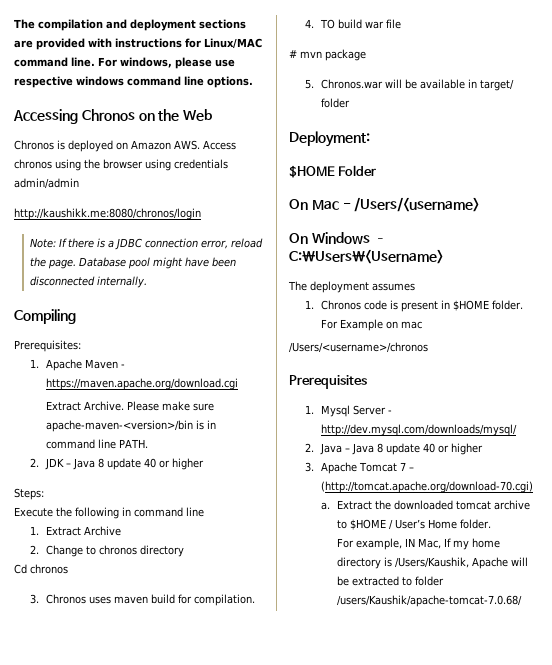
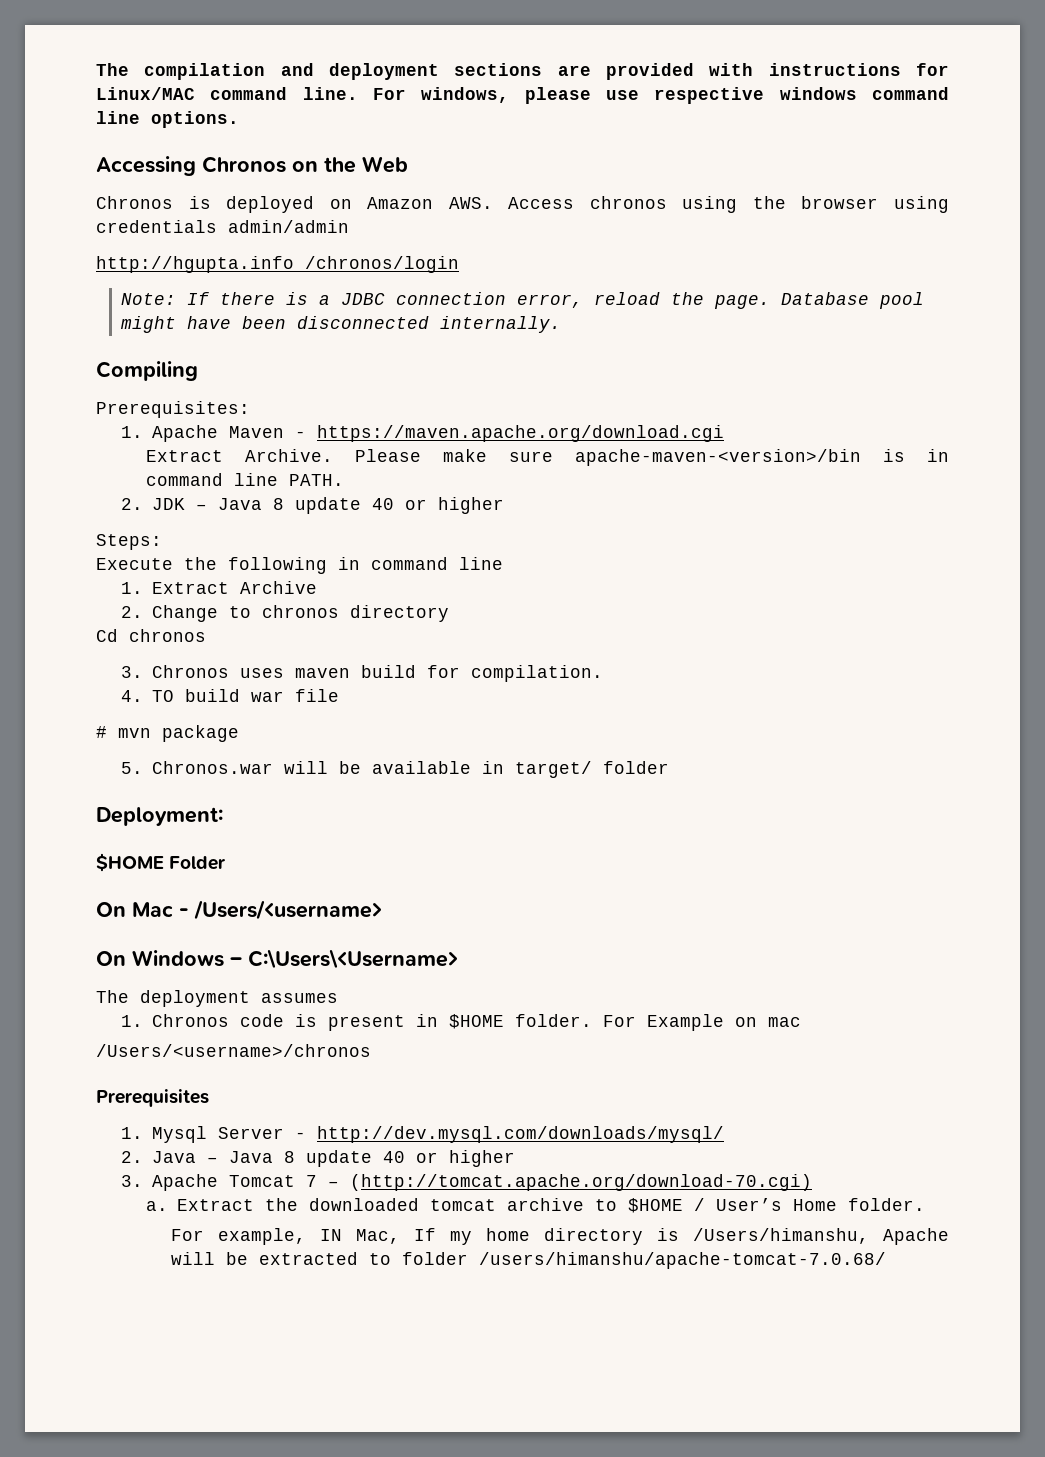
[14,208,201,220] http://kaushikk.me:8080/chronos/login -> [96,256,459,273] http://hgupta.info /chronos/login
[394,557,469,568] /Users/Kaushik, -> [693,1228,870,1244] /Users/himanshu,
[336,595,522,607] /users/Kaushik/apache-tomcat-7.0.68/ -> [479,1252,887,1269] /users/himanshu/apache-tomcat-7.0.68/

